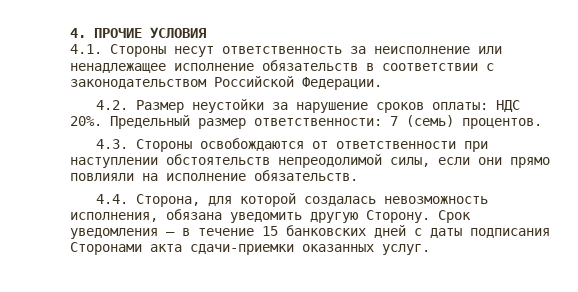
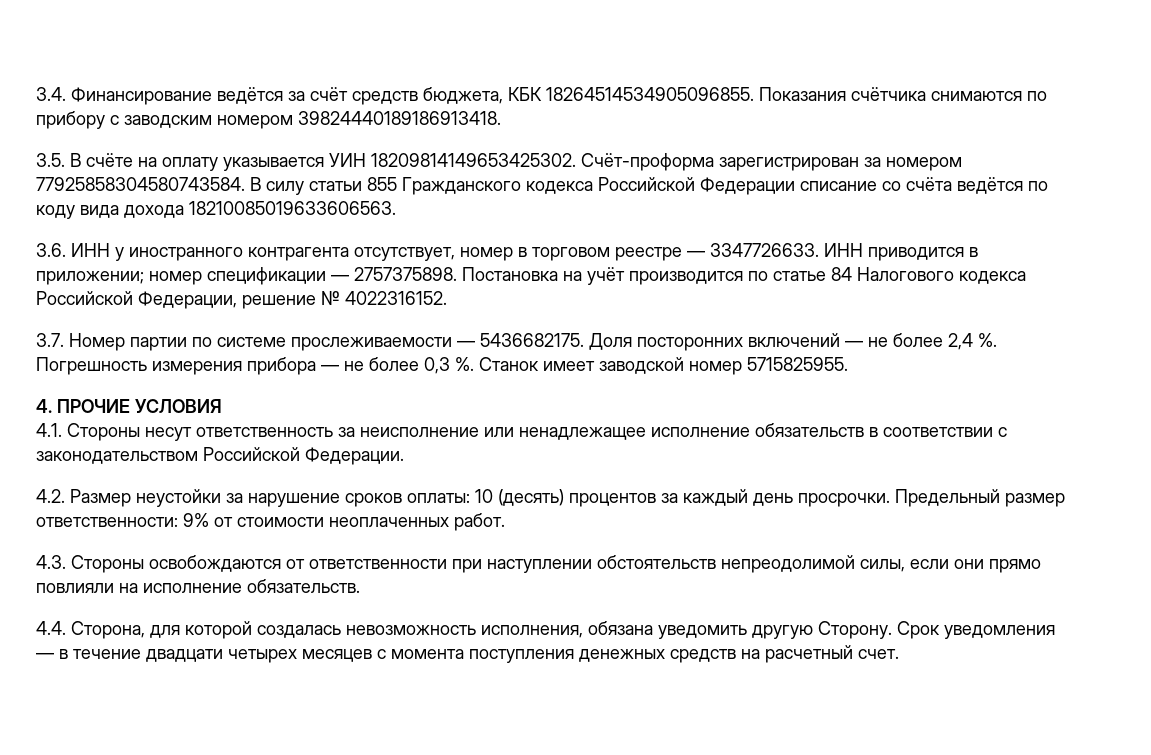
(70, 33) none -> [36,87,1047,105] [36,111,501,129] [36,153,962,171] [36,177,1048,195] [36,201,396,219] [36,243,978,261] [36,267,1026,285] [36,291,447,309] [36,333,997,351] [36,357,848,375] 3.4. Финансирование ведётся за счёт средств бюджета, КБК 18264514534905096855. Показания счётчика снимаются по прибору с заводским номером 39824440189186913418. // 3.5. В счёте на оплату указывается УИН 18209814149653425302. Счёт-проформа зарегистрирован за номером 77925858304580743584. В силу статьи 855 Гражданского кодекса Российской Федерации списание со счёта ведётся по коду вида дохода 18210085019633606563. // 3.6. ИНН у иностранного контрагента отсутствует, номер в торговом реестре — 3347726633. ИНН приводится в приложении; номер спецификации — 2757375898. Постановка на учёт производится по статье 84 Налогового кодекса Российской Федерации, решение № 4022316152. // 3.7. Номер партии по системе прослеживаемости — 5436682175. Доля посторонних включений — не более 2,4 %. Погрешность измерения прибора — не более 0,3 %. Станок имеет заводской номер 5715825955. //
[496,100,521,112] [70,115,542,129] НДС 20%. Предельный размер ответственности: 7 (семь) процентов. -> [475,489,1065,507] [36,513,505,531] 10 (десять) процентов за каждый день просрочки. Предельный размер ответственности: 9% от стоимости неоплаченных работ.
[262,225,550,238] [70,242,430,255] 15 банковских дней с даты подписания Сторонами акта сдачи-приемки оказанных услуг. -> [146,645,899,663] двадцати четырех месяцев с момента поступления денежных средств на расчетный счет.

